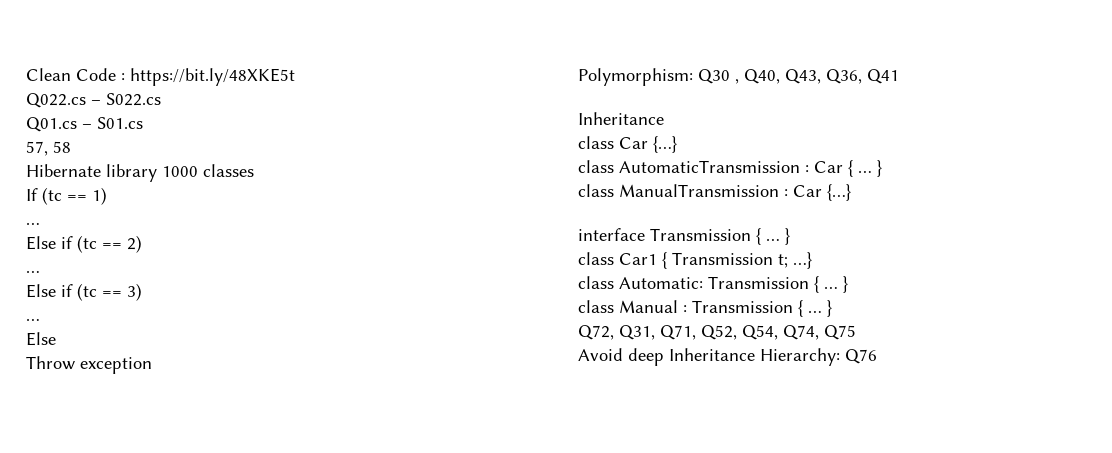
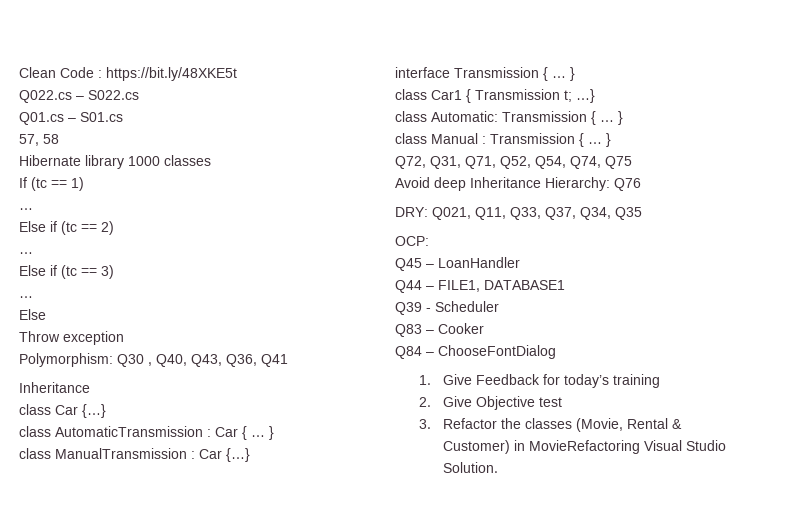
(877, 356) none -> [395,207,642,220] [395,236,429,246] [395,257,520,271] [395,280,565,293] [395,301,499,315] [395,323,484,337] [395,345,556,359] [419,374,661,388] [419,396,563,410] [419,418,683,432] [443,440,727,454] [443,462,499,473] // DRY: Q021, Q11, Q33, Q37, Q34, Q35 // OCP: // Q45 – LoanHandler // Q44 – FILE1, DATABASE1 // Q39 - Scheduler // Q83 – Cooker // Q84 – ChooseFontDialog // 1. Give Feedback for today’s training // 2. Give Objective test // 3. Refactor the classes (Movie, Rental & Customer) in MovieRefactoring Visual Studio Solution.

